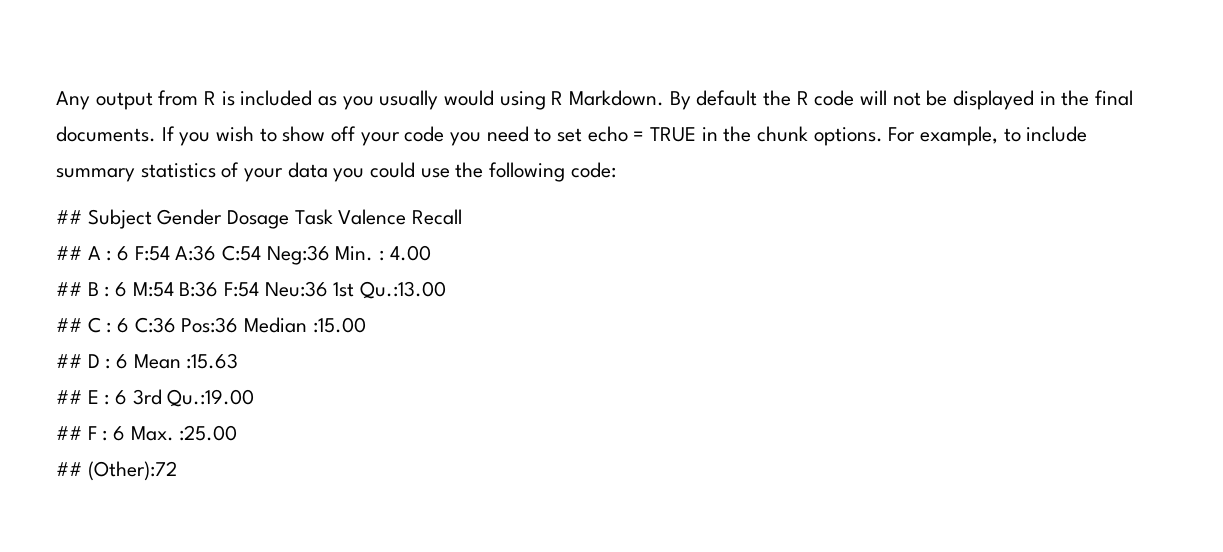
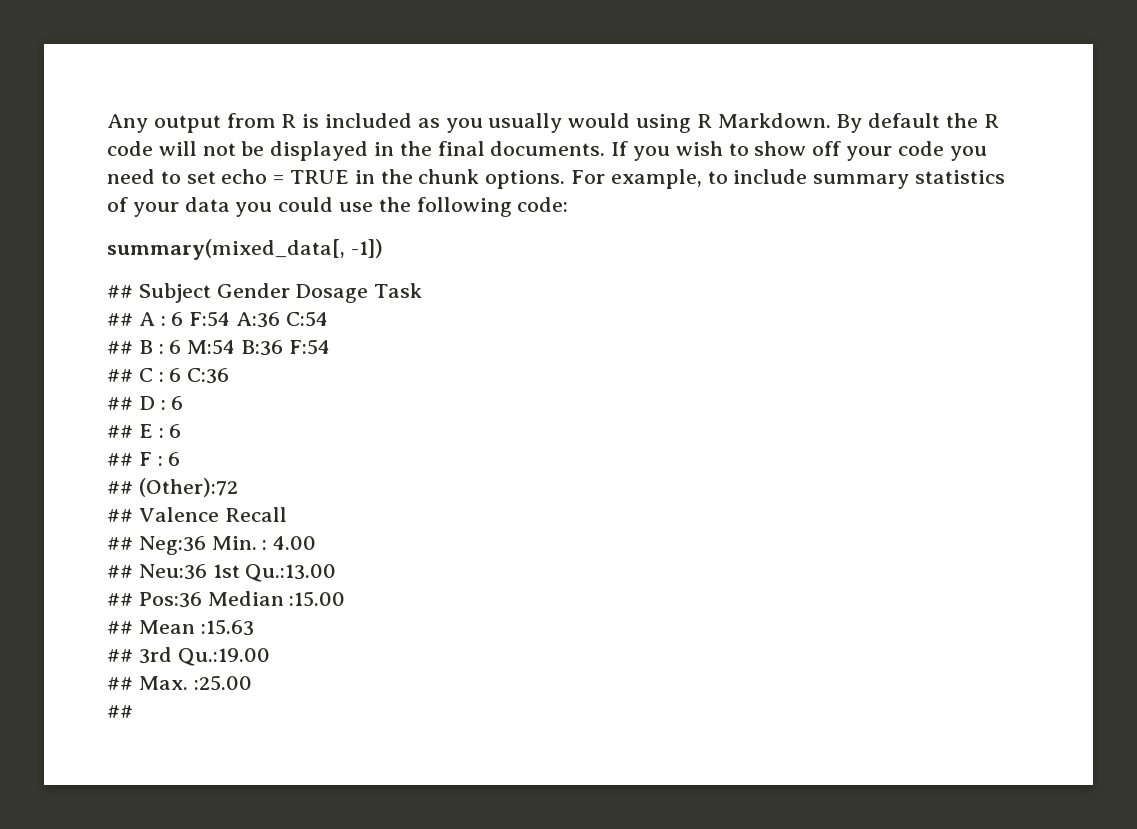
(616, 170) none -> [107,239,383,260] // summary(mixed_data[, -1])
[338,209,463,225] Valence Recall -> (423, 290) none
[266,245,431,265] Neg:36 Min. : 4.00 -> (328, 319) none
[264,281,447,299] Neu:36 1st Qu.:13.00 -> (330, 347) none
(176, 325) none -> [107,396,184,410] [107,424,182,438] [107,452,181,466] [107,478,238,497] [107,507,287,522] [107,536,317,555] [107,564,337,582] [107,593,133,606] // ## D : 6 // ## E : 6 // ## F : 6 // ## (Other):72 // ## Valence Recall // ## Neg:36 Min. : 4.00 // ## Neu:36 1st Qu.:13.00 // ##
[87,354,129,369] D : 6 -> (133, 627) none
[87,390,128,405] E : 6 -> (133, 655) none
[87,426,126,441] F : 6 -> (133, 683) none
[87,461,177,481] (Other):72 -> (133, 711) none

